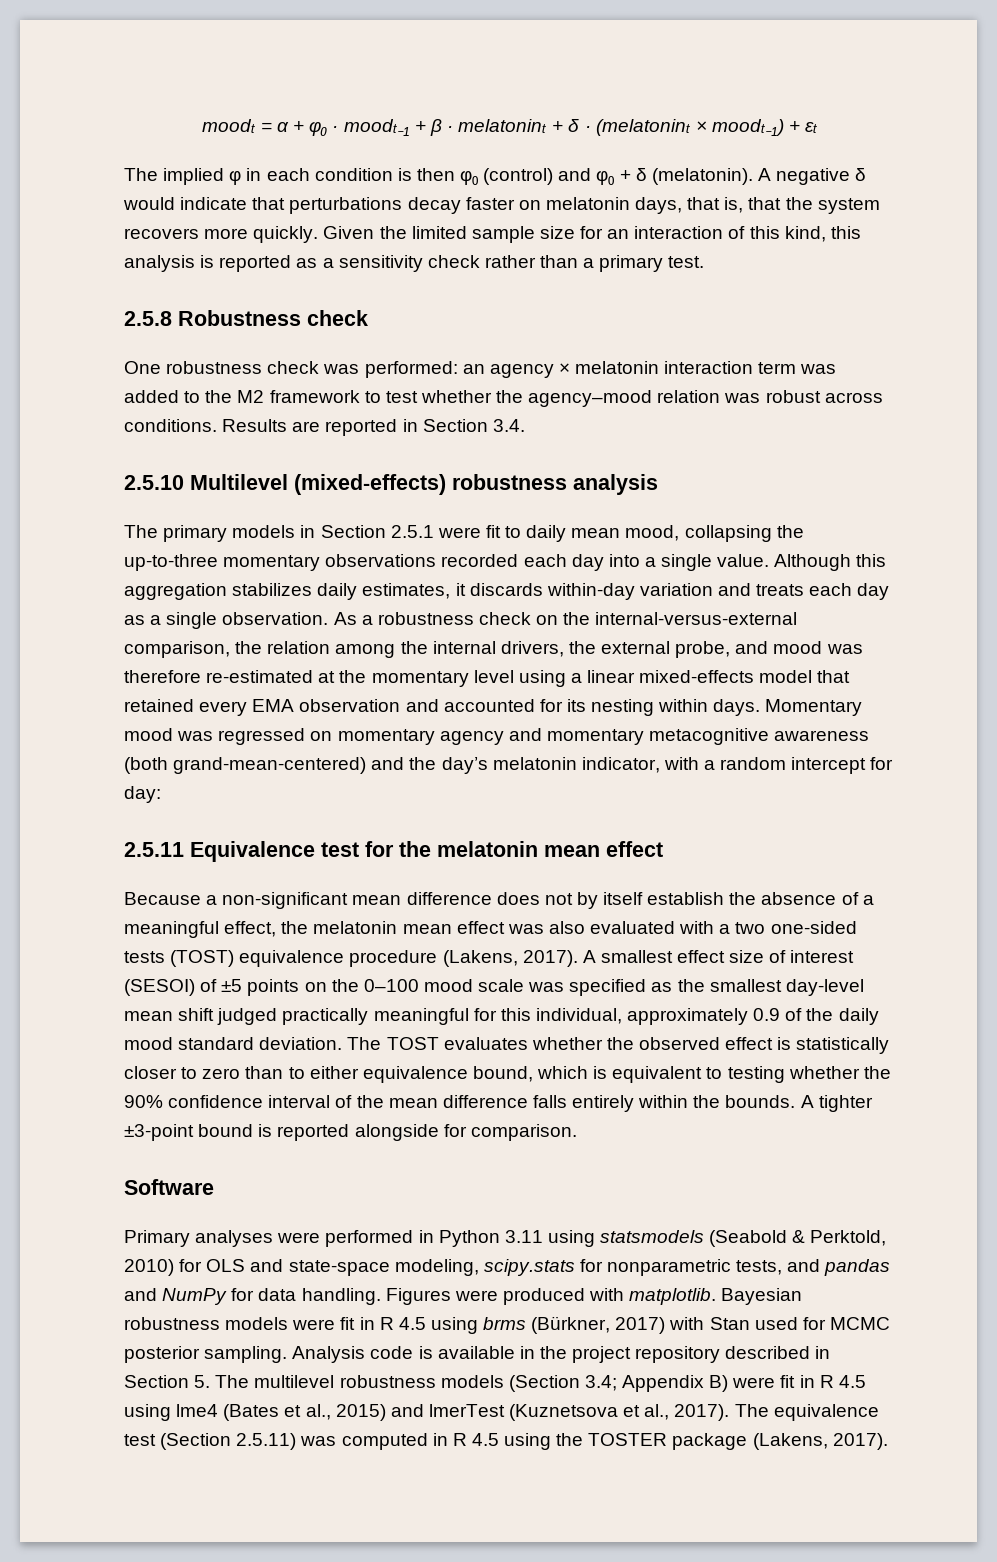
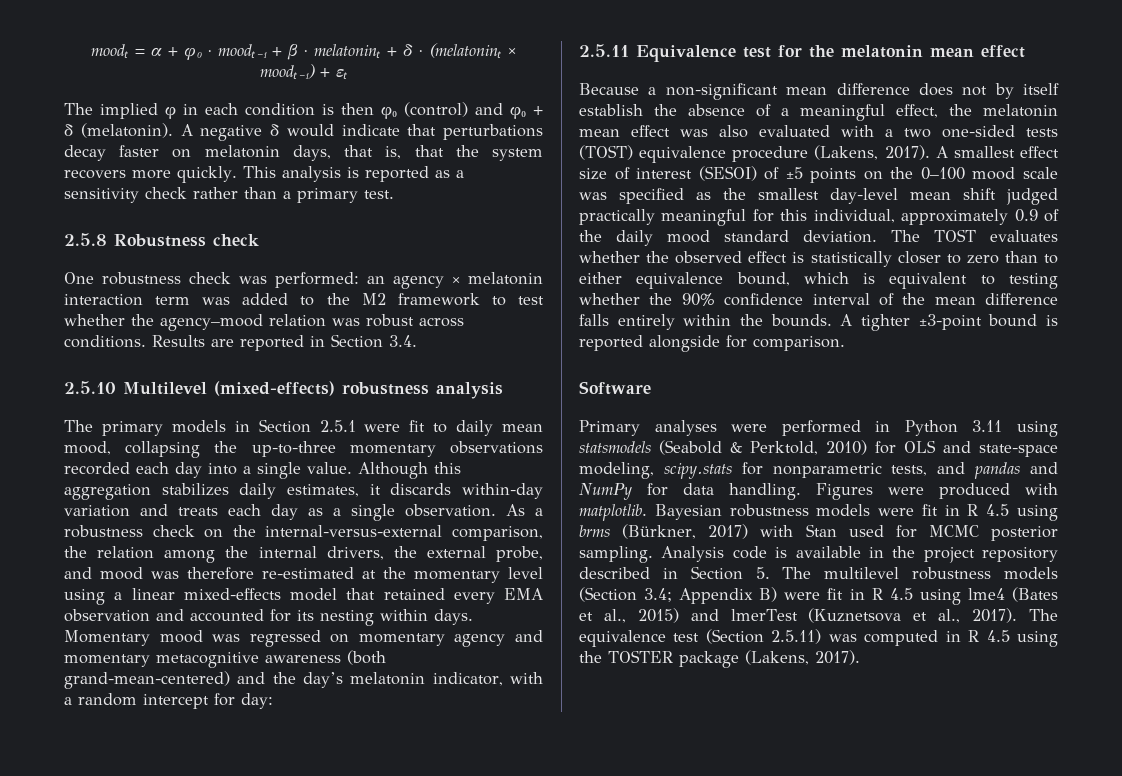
[323,226,861,243] Given the limited sample size for an interaction of this kind, this -> [242,166,276,178] This

